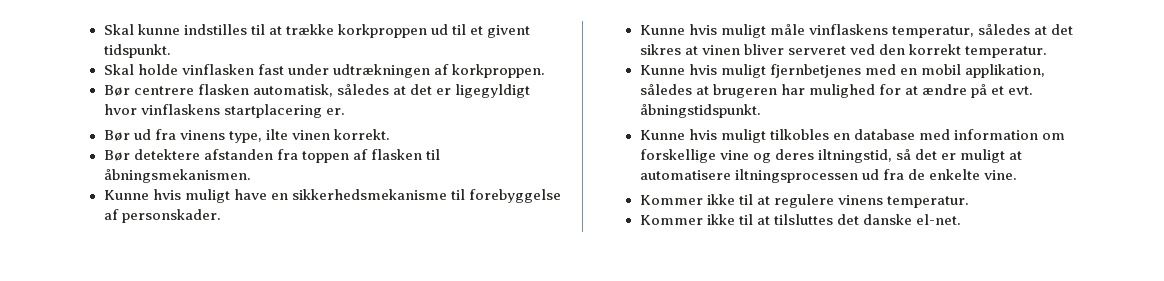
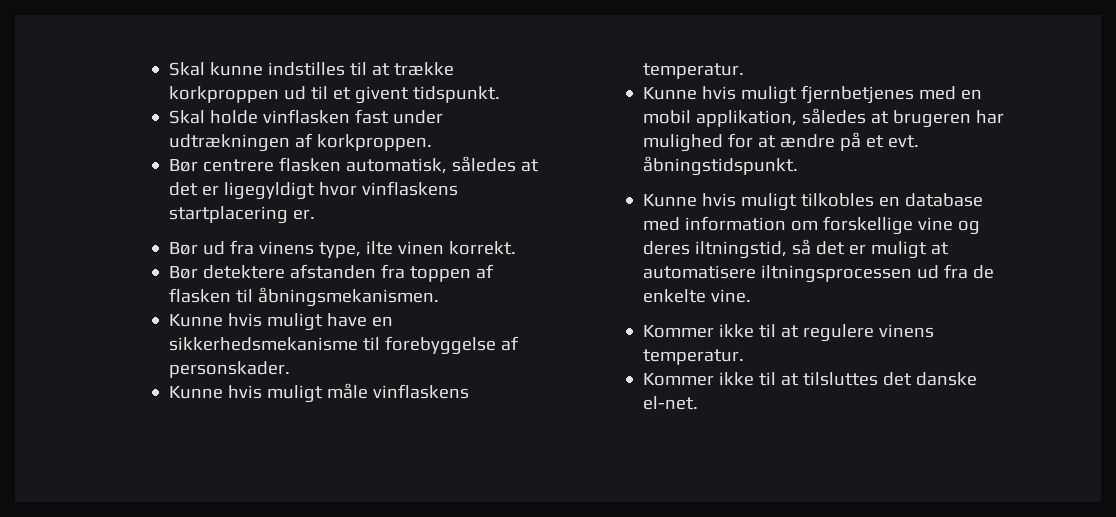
[891,24,1074,38] [639,44,961,55] temperatur, således at det sikres at vinen bliver serveret ved den korrekt -> (469, 391) none

